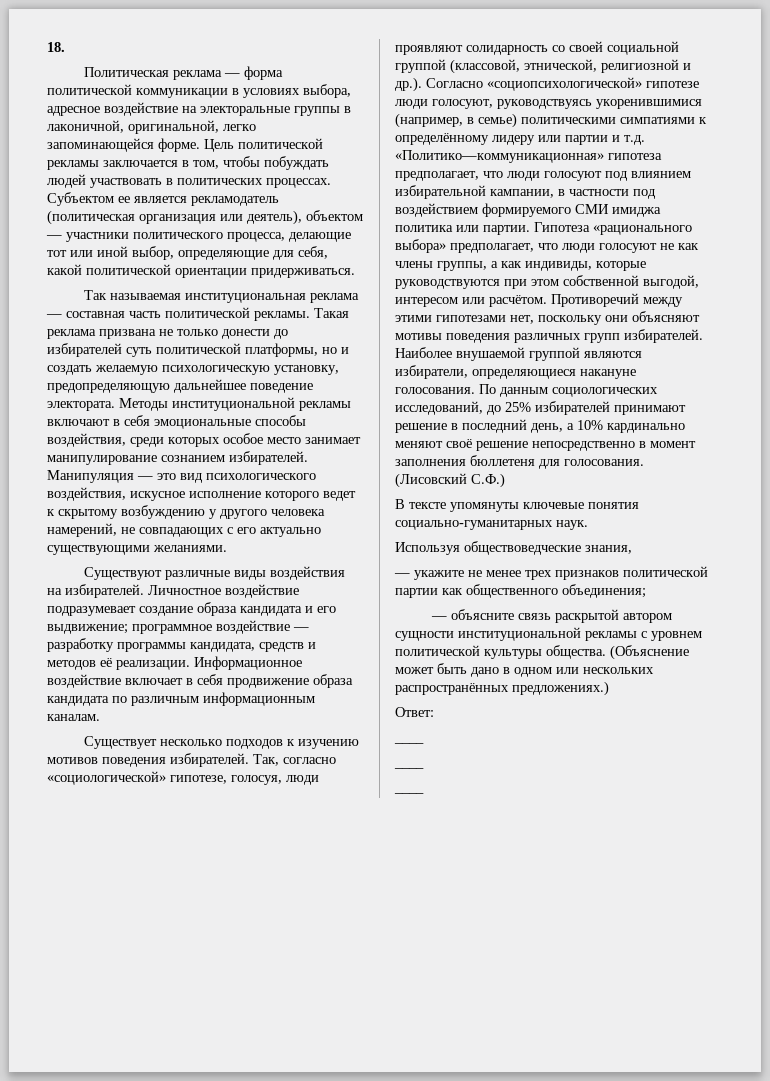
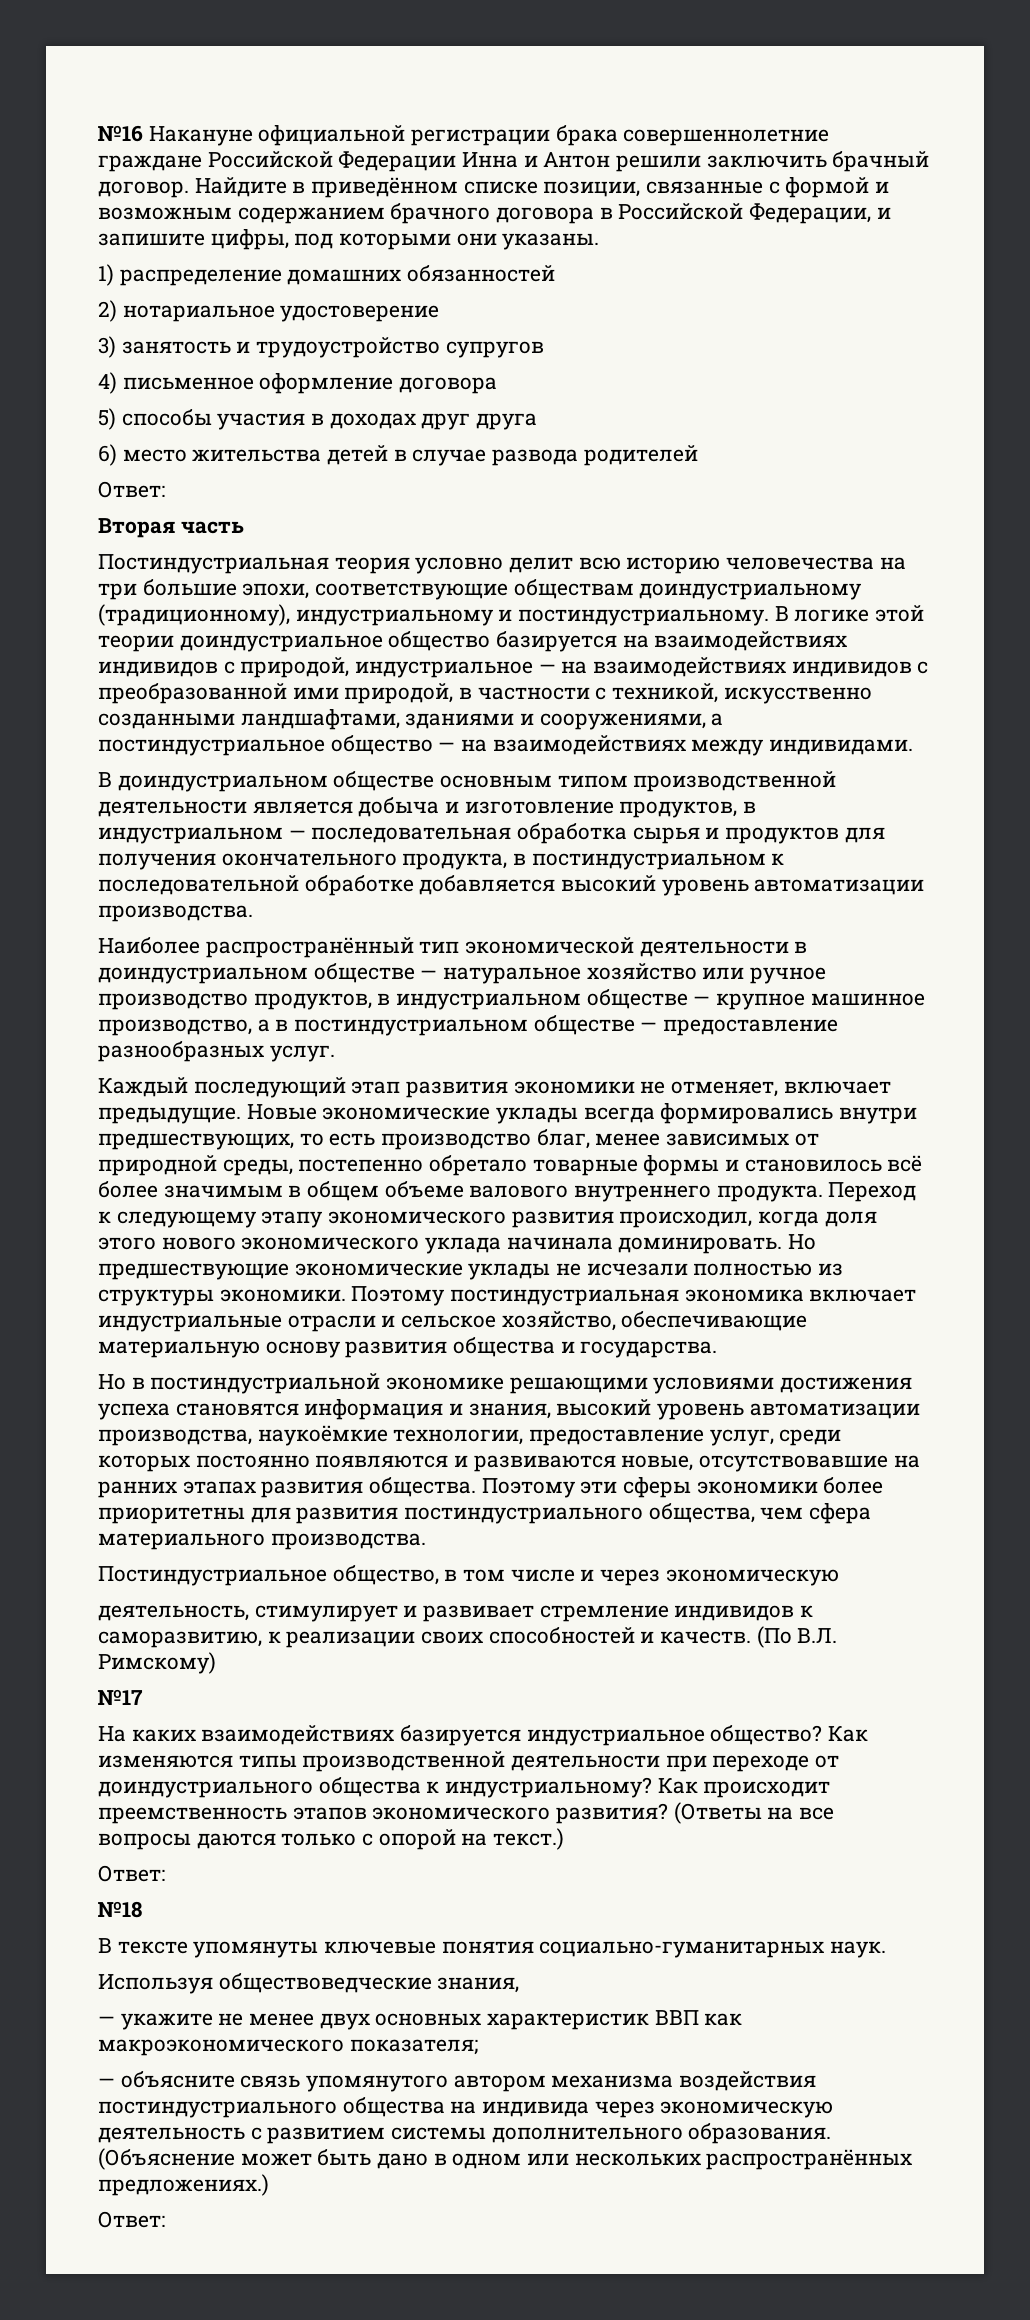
[47,42,65,52] [84,66,284,80] [47,84,351,98] [47,102,351,116] [47,120,256,134] [47,138,323,152] [47,156,329,170] [47,174,331,188] [47,192,279,206] [47,210,363,225] [46,232,351,242] [47,246,328,260] [47,264,355,278] [84,290,360,303] [46,307,349,321] [47,329,288,339] [47,343,349,357] [47,365,339,375] [47,379,313,393] [47,397,351,411] [47,415,306,429] [47,433,361,447] [47,451,308,465] [47,470,316,483] [47,487,356,501] [47,505,325,519] [47,523,321,537] [47,545,227,555] [84,566,346,580] [47,584,299,598] [47,602,336,616] [47,620,309,634] [47,638,316,652] [47,656,302,670] [47,674,353,688] [47,692,315,706] [47,714,100,721] [84,736,360,749] [47,753,336,767] [47,771,319,785] [395,41,679,55] [395,59,691,74] [395,77,699,92] [395,99,702,109] [395,113,707,128] [395,133,645,145] [395,150,662,163] [395,171,691,181] [395,185,656,199] [395,203,661,217] [395,222,692,235] [395,239,699,253] [395,261,646,271] [395,275,699,289] [395,293,683,307] [395,311,700,325] [395,329,703,343] [395,347,642,361] [395,365,636,379] [395,384,658,397] [395,401,686,415] [395,419,685,433] [395,439,696,451] [395,455,644,469] [395,473,505,488] 18. // Политическая реклама — форма политической коммуникации в условиях выбора, адресное воздействие на электоральные группы в лаконичной, оригинальной, легко запоминающейся форме. Цель политической рекламы заключается в том, чтобы побуждать людей участвовать в политических процессах. Субъектом ее является рекламодатель (политическая организация или деятель), объектом — участники политического процесса, делающие тот или иной выбор, определяющие для себя, какой политической ориентации придерживаться. // Так называемая институциональная реклама — составная часть политической рекламы. Такая реклама призвана не только донести до избирателей суть политической платформы, но и создать желаемую психологическую установку, предопределяющую дальнейшее поведение электората. Методы институциональной рекламы включают в себя эмоциональные способы воздействия, среди которых особое место занимает манипулирование сознанием избирателей. Манипуляция — это вид психологического воздействия, искусное исполнение которого ведет к скрытому возбуждению у другого человека намерений, не совпадающих с его актуально существующими желаниями. // Существуют различные виды воздействия на избирателей. Личностное воздействие подразумевает создание образа кандидата и его выдвижение; программное воздействие — разработку программы кандидата, средств и методов её реализации. Информационное воздействие включает в себя продвижение образа кандидата по различным информационным каналам. // Существует несколько подходов к изучению мотивов поведения избирателей. Так, согласно «социологической» гипотезе, голосуя, люди проявляют солидарность со своей социальной группой (классовой, этнической, религиозной и др.). Согласно «социопсихологической» гипотезе люди голосуют, руководствуясь укоренившимися (например, в семье) политическими симпатиями к определённому лидеру или партии и т.д. «Политико—коммуникационная» гипотеза предполагает, что люди голосуют под влиянием избирательной кампании, в частности под воздействием формируемого СМИ имиджа политика или партии. Гипотеза «рационального выбора» предполагает, что люди голосуют не как члены группы, а как индивиды, которые руководствуются при этом собственной выгодой, интересом или расчётом. Противоречий между этими гипотезами нет, поскольку они объясняют мотивы поведения различных групп избирателей. Наиболее внушаемой группой являются избиратели, определяющиеся накануне голосования. По данным социологических исследований, до 25% избирателей принимают решение в последний день, а 10% кардинально меняют своё решение непосредственно в момент заполнения бюллетеня для голосования. (Лисовский С.Ф.) -> [98,125,830,146] [98,151,930,172] [98,177,890,198] [98,203,891,224] [98,229,600,250] [98,264,556,286] [98,300,440,322] [98,336,544,358] [98,372,498,394] [98,408,538,430] [98,444,698,466] [98,481,165,498] [98,518,244,538] [98,554,906,574] [98,579,863,600] [98,604,925,626] [98,631,848,652] [98,657,929,678] [98,683,872,704] [98,709,724,730] [98,735,914,756] [98,771,837,792] [98,797,757,818] [98,823,885,844] [98,853,785,870] [98,875,925,896] [98,905,253,922] [98,937,808,958] [98,963,827,984] [98,989,925,1010] [98,1015,839,1036] [98,1041,335,1062] [98,1077,891,1098] [98,1103,918,1124] [98,1129,819,1150] [98,1155,923,1176] [98,1181,917,1202] [98,1211,877,1228] [98,1234,817,1254] [98,1263,844,1280] [98,1286,917,1306] [98,1311,808,1332] [98,1337,718,1358] [98,1373,913,1394] [98,1399,920,1420] [98,1425,842,1446] [98,1455,920,1472] [98,1477,884,1498] [98,1503,872,1524] [98,1533,426,1550] [98,1565,839,1586] [98,1605,814,1622] [98,1626,838,1648] [98,1652,216,1674] [98,1689,143,1705] [98,1725,869,1746] [98,1751,840,1772] [98,1777,831,1798] [98,1802,835,1824] [98,1828,565,1850] [98,1865,165,1882] [98,1901,142,1918] №16 Накануне официальной регистрации брака совершеннолетние граждане Российской Федерации Инна и Антон решили заключить брачный договор. Найдите в приведённом списке позиции, связанные с формой и возможным содержанием брачного договора в Российской Федерации, и запишите цифры, под которыми они указаны. // 1) распределение домашних обязанностей // 2) нотариальное удостоверение // 3) занятость и трудоустройство супругов // 4) письменное оформление договора // 5) способы участия в доходах друг друга // 6) место жительства детей в случае развода родителей // Ответ: // Вторая часть // Постиндустриальная теория условно делит всю историю человечества на три большие эпохи, соответствующие обществам доиндустриальному (традиционному), индустриальному и постиндустриальному. В логике этой теории доиндустриальное общество базируется на взаимодействиях индивидов с природой, индустриальное — на взаимодействиях индивидов с преобразованной ими природой, в частности с техникой, искусственно созданными ландшафтами, зданиями и сооружениями, а постиндустриальное общество — на взаимодействиях между индивидами. // В доиндустриальном обществе основным типом производственной деятельности является добыча и изготовление продуктов, в индустриальном — последовательная обработка сырья и продуктов для получения окончательного продукта, в постиндустриальном к последовательной обработке добавляется высокий уровень автоматизации производства. // Наиболее распространённый тип экономической деятельности в доиндустриальном обществе — натуральное хозяйство или ручное производство продуктов, в индустриальном обществе — крупное машинное производство, а в постиндустриальном обществе — предоставление разнообразных услуг. // Каждый последующий этап развития экономики не отменяет, включает предыдущие. Новые экономические уклады всегда формировались внутри предшествующих, то есть производство благ, менее зависимых от природной среды, постепенно обретало товарные формы и становилось всё более значимым в общем объеме валового внутреннего продукта. Переход к следующему этапу экономического развития происходил, когда доля этого нового экономического уклада начинала доминировать. Но предшествующие экономические уклады не исчезали полностью из структуры экономики. Поэтому постиндустриальная экономика включает индустриальные отрасли и сельское хозяйство, обеспечивающие материальную основу развития общества и государства. // Но в постиндустриальной экономике решающими условиями достижения успеха становятся информация и знания, высокий уровень автоматизации производства, наукоёмкие технологии, предоставление услуг, среди которых постоянно появляются и развиваются новые, отсутствовавшие на ранних этапах развития общества. Поэтому эти сферы экономики более приоритетны для развития постиндустриального общества, чем сфера материального производства. // Постиндустриальное общество, в том числе и через экономическую // деятельность, стимулирует и развивает стремление индивидов к саморазвитию, к реализации своих способностей и качеств. (По В.Л. Римскому) // №17 // На каких взаимодействиях базируется индустриальное общество? Как изменяются типы производственной деятельности при переходе от доиндустриального общества к индустриальному? Как происходит преемственность этапов экономического развития? (Ответы на все вопросы даются только с опорой на текст.) // Ответ: // №18
[525,566,708,580] [395,584,646,598] [431,609,673,623] [395,627,702,641] [395,645,606,659] трех признаков политической партии как общественного объединения; // — объясните связь раскрытой автором сущности институциональной рекламы с уровнем политической культуры общества. -> [319,2010,743,2030] [98,2039,478,2056] [98,2071,817,2092] [98,2097,834,2118] [98,2123,832,2144] двух основных характеристик ВВП как макроэкономического показателя; // — объясните связь упомянутого автором механизма воздействия постиндустриального общества на индивида через экономическую деятельность с развитием системы дополнительного образования.
[394,742,424,744] [394,767,424,769] [394,792,424,794] // ____ // ____ // ____ -> (165, 2219) none

